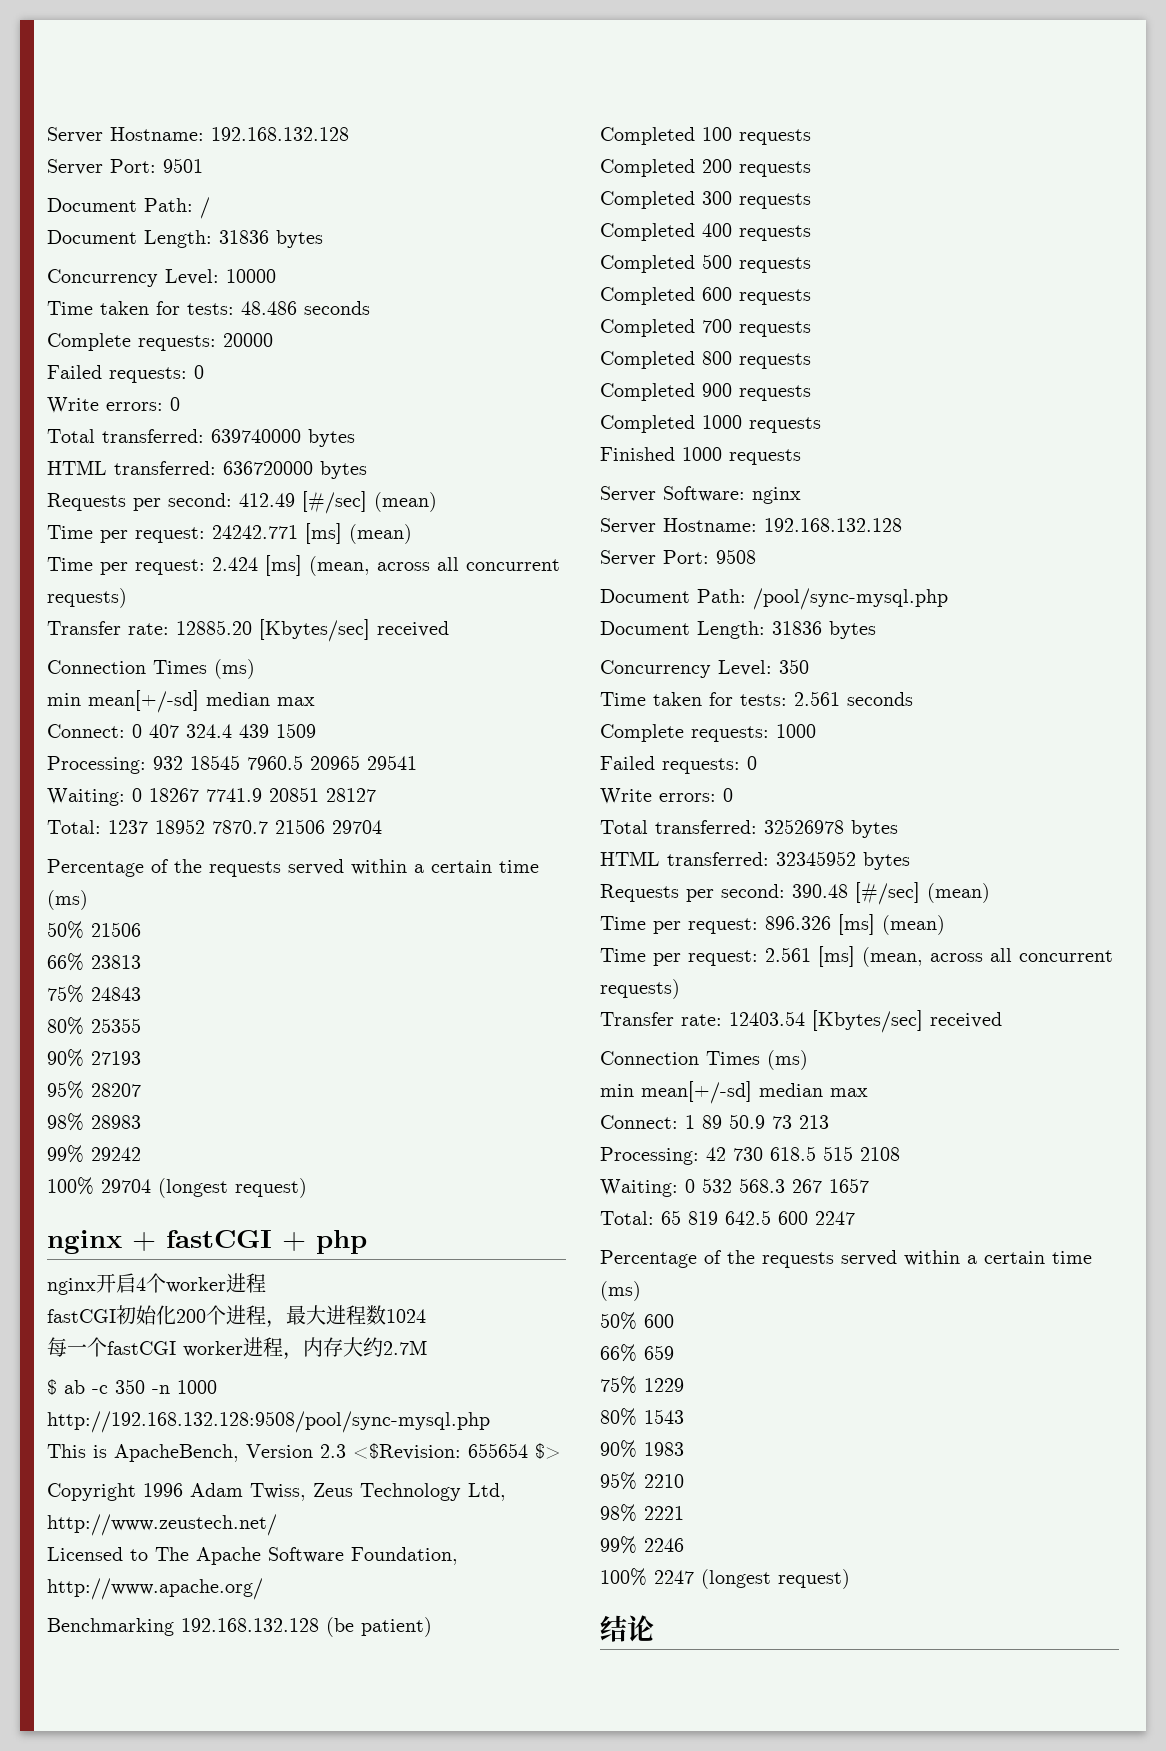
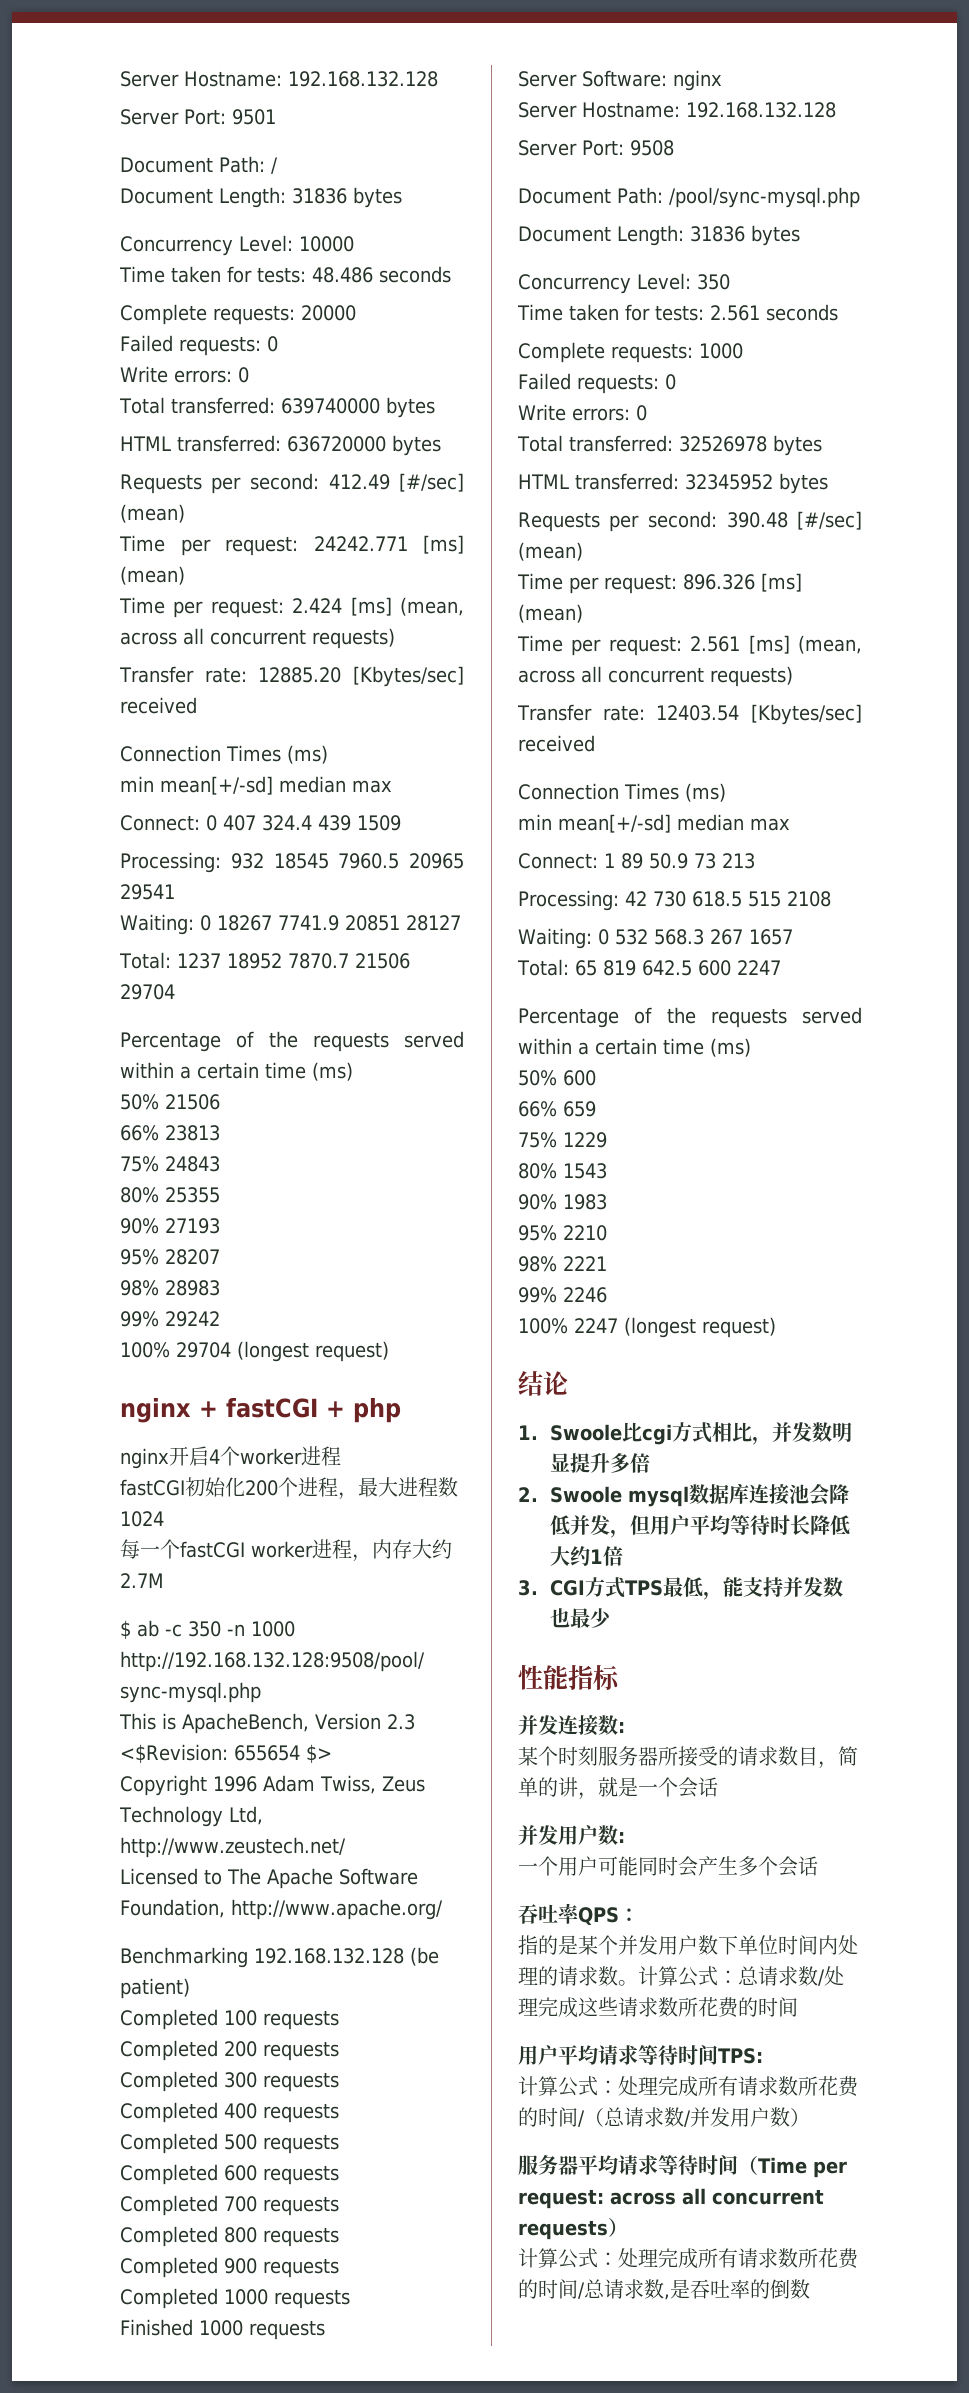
(654, 1628) none -> [518,1422,853,1445] [550,1453,651,1473] [518,1483,850,1507] [550,1515,851,1538] [550,1546,624,1566] [518,1577,844,1600] [550,1608,612,1628] [518,1664,620,1691] [518,1715,625,1736] [518,1746,858,1769] [518,1777,718,1800] [518,1825,625,1845] [518,1856,818,1877] [518,1903,639,1925] [518,1935,858,1955] [518,1966,844,1987] [518,1997,798,2018] [518,2045,763,2065] [518,2076,859,2097] [518,2107,810,2127] [518,2155,847,2178] [518,2188,824,2209] [518,2218,628,2240] [518,2248,859,2269] [518,2279,810,2300] // 1. Swoole比cgi方式相比，并发数明显提升多倍 // 2. Swoole mysql数据库连接池会降低并发，但用户平均等待时长降低大约1倍 // 3. CGI方式TPS最低，能支持并发数也最少 // 性能指标 // 并发连接数: // 某个时刻服务器所接受的请求数目，简单的讲，就是一个会话 // 并发用户数: // 一个用户可能同时会产生多个会话 // 吞吐率QPS： // 指的是某个并发用户数下单位时间内处理的请求数。计算公式：总请求数/处理完成这些请求数所花费的时间 // 用户平均请求等待时间TPS: // 计算公式：处理完成所有请求数所花费的时间/（总请求数/并发用户数） // 服务器平均请求等待时间（Time per request: across all concurrent requests） // 计算公式：处理完成所有请求数所花费的时间/总请求数,是吞吐率的倒数

